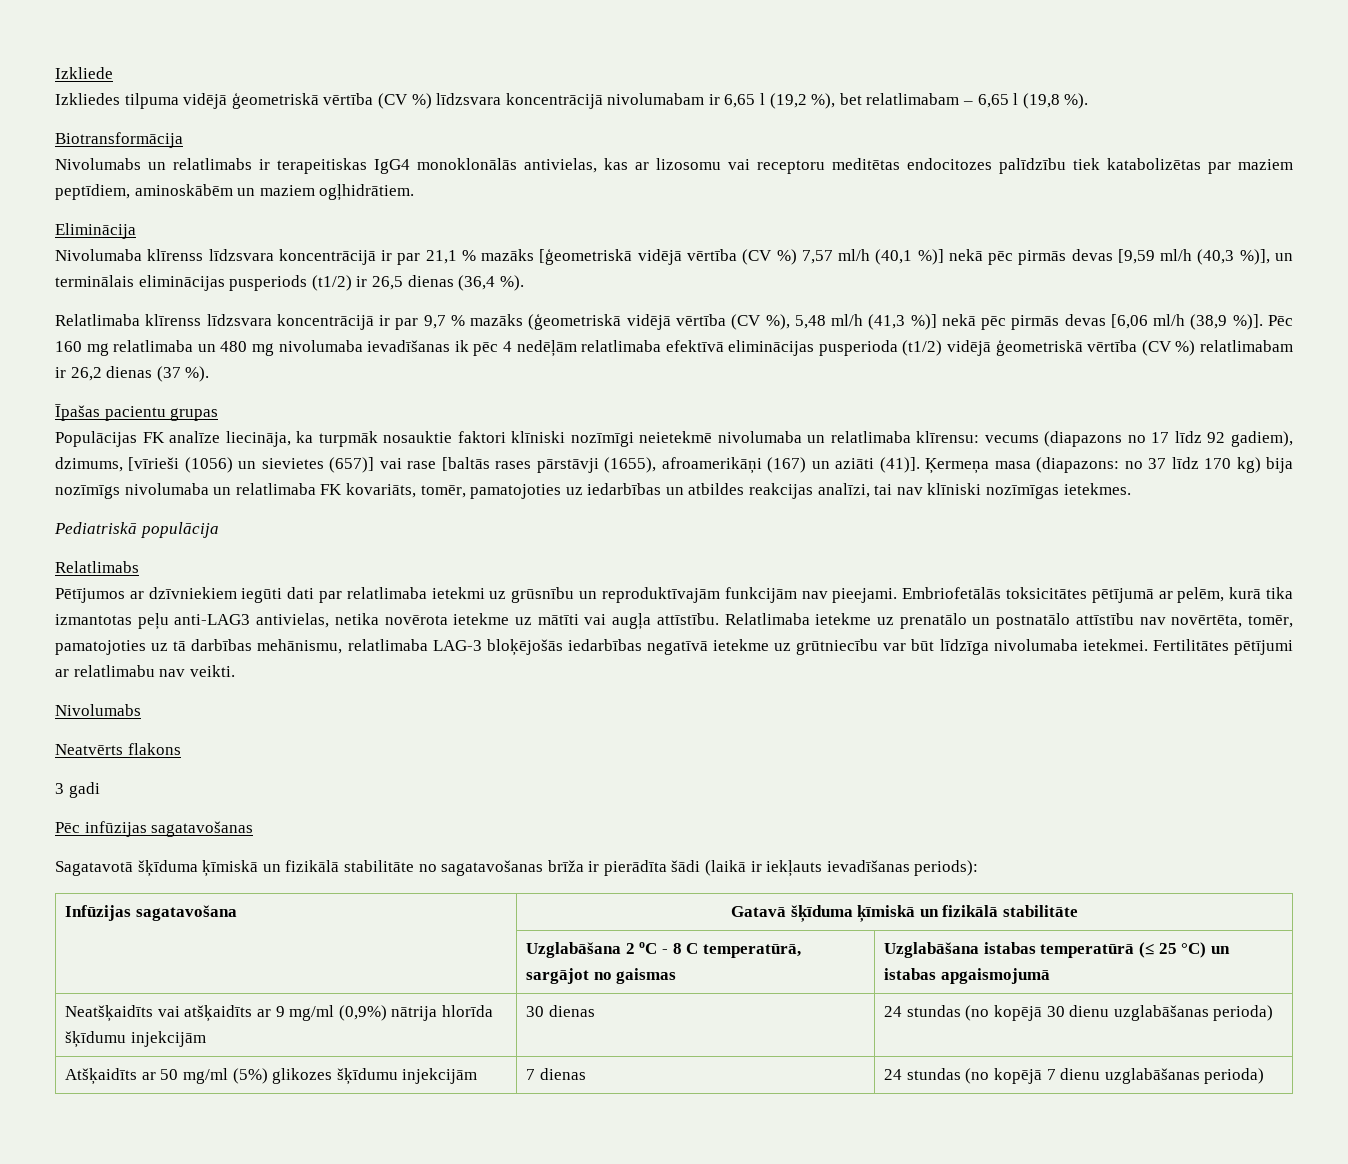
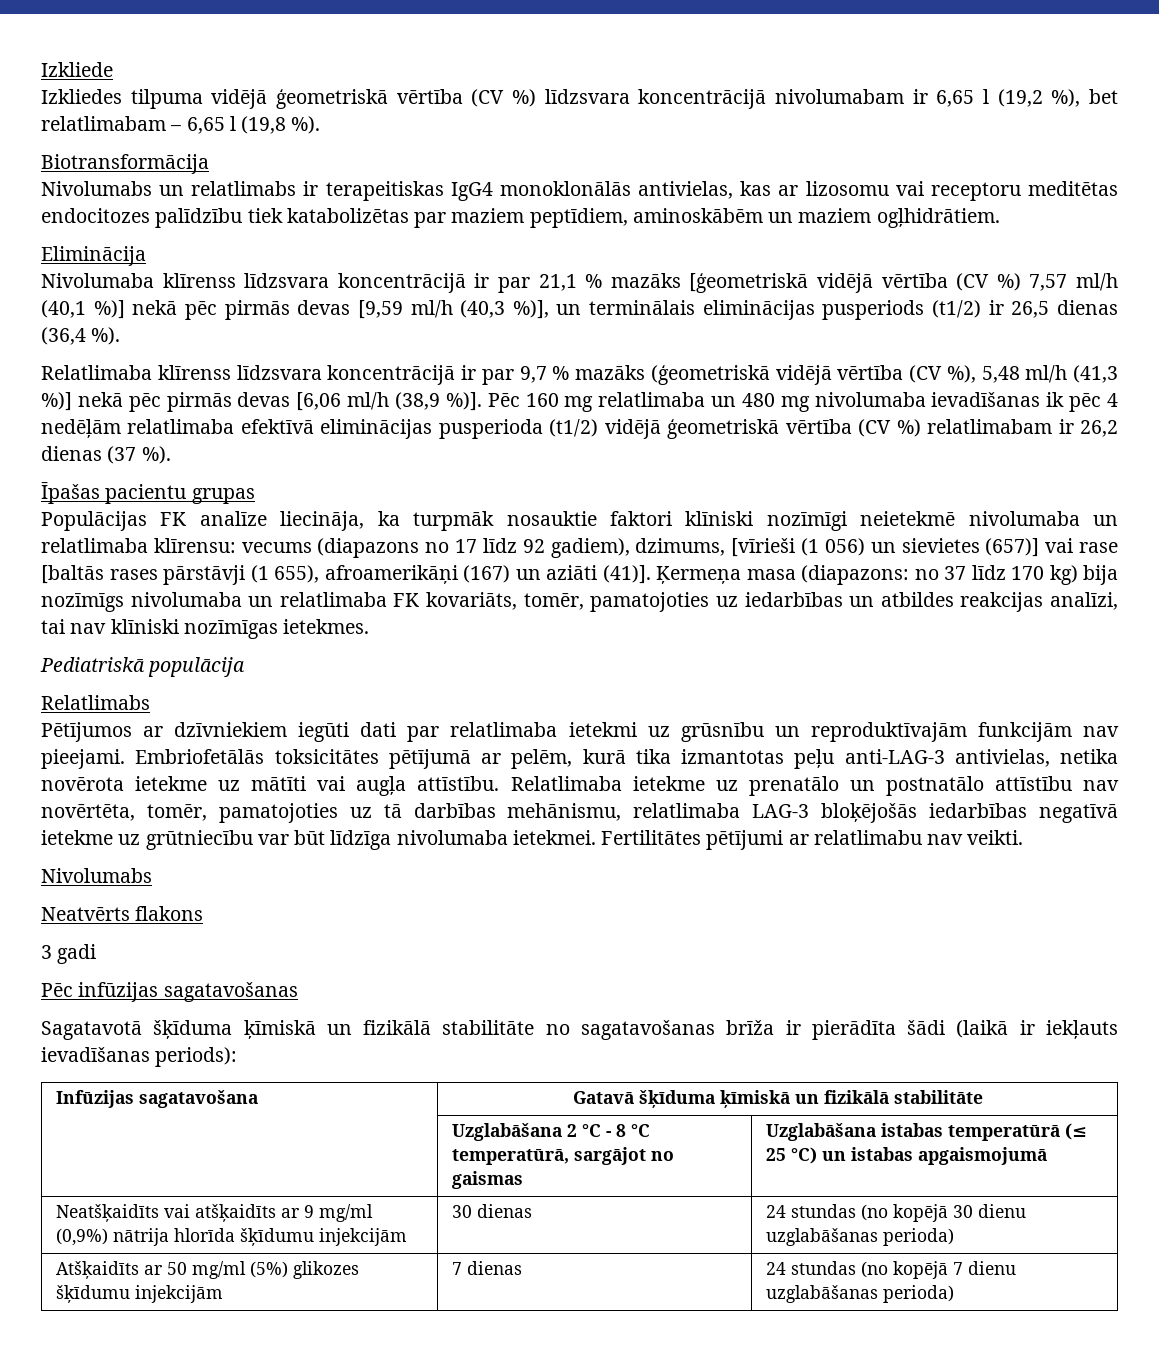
[184,457,233,473] (1056) -> [801,538,865,556] (1 056)
[604,457,657,473] (1655), -> [250,565,319,583] (1 655),
[174,614,251,625] anti-LAG3 -> [844,749,945,764] anti-LAG-3
[639,942,658,954] oC -> [582,1124,602,1137] °C
[686,943,699,954] C -> [631,1124,651,1137] °C

